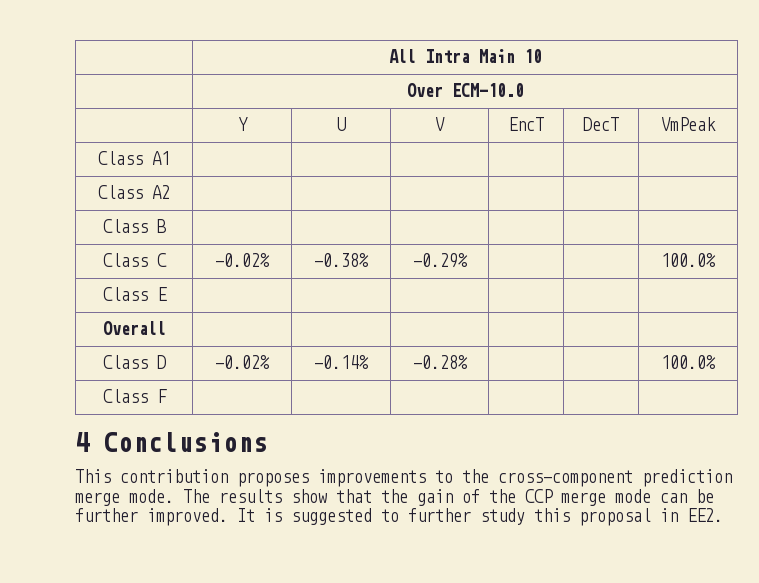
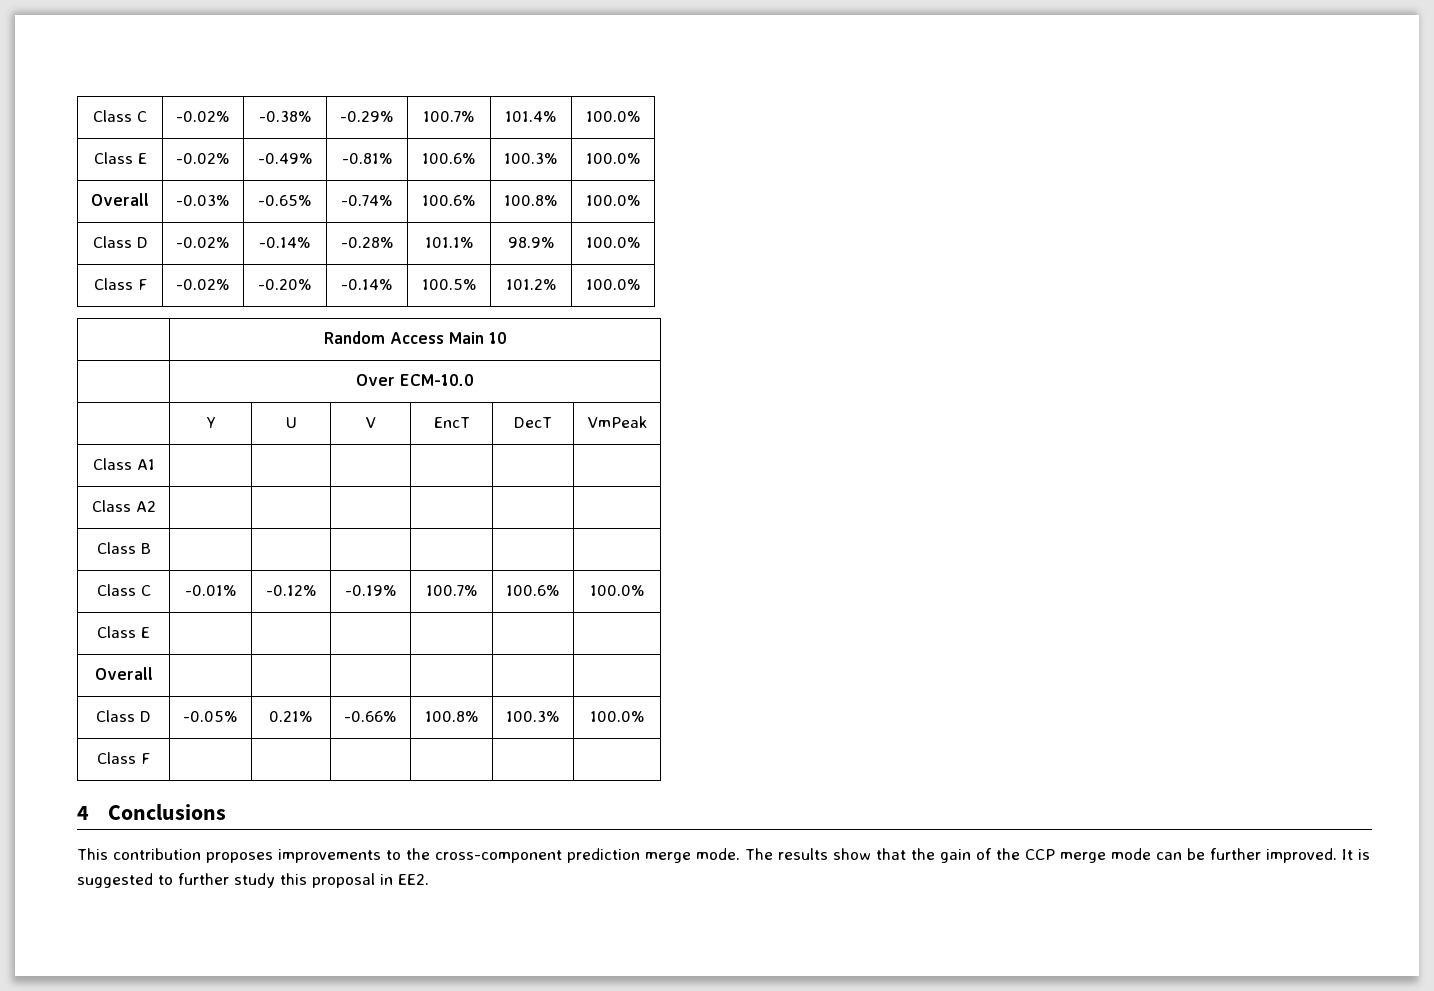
[388,49,470,63] | All Intra -> [93,110,147,122] [176,111,230,122] [258,111,312,122] [340,111,394,122] [423,111,475,122] [505,111,557,122] [585,111,641,122] [93,152,147,164] [176,153,230,164] [257,153,313,164] [341,153,393,164] [422,153,476,164] [504,153,558,164] [585,153,641,164] [91,193,149,206] [176,195,230,206] [258,195,312,206] [341,195,393,206] [422,195,476,206] [504,195,558,206] [585,195,641,206] [92,236,148,248] [176,237,230,248] [259,237,311,248] [340,237,394,248] [424,237,474,248] [507,237,555,248] [585,237,641,248] [93,278,147,290] [176,279,230,290] [258,279,312,290] [341,279,393,290] [421,279,477,290] [505,279,557,290] [585,279,641,290] [323,331,444,344] Class C | -0.02% | -0.38% | -0.29% | 100.7% | 101.4% | 100.0% // Class E | -0.02% | -0.49% | -0.81% | 100.6% | 100.3% | 100.0% // Overall | -0.03% | -0.65% | -0.74% | 100.6% | 100.8% | 100.0% // Class D | -0.02% | -0.14% | -0.28% | 101.1% | 98.9% | 100.0% // Class F | -0.02% | -0.20% | -0.14% | 100.5% | 101.2% | 100.0% // | Random Access
[215,253,270,267] [314,253,369,267] [412,253,468,268] -0.02% | -0.38% | -0.29% | | -> [184,585,237,596] [265,585,317,596] [344,585,397,596] [425,585,478,596] [506,585,560,596] -0.01% | -0.12% | -0.19% | 100.7% | 100.6%
[215,355,270,369] [314,355,369,369] [412,355,468,369] -0.02% | -0.14% | -0.28% | | -> [183,711,238,722] [269,711,313,722] [344,711,397,722] [424,711,479,722] [506,711,560,722] -0.05% | 0.21% | -0.66% | 100.8% | 100.3%

